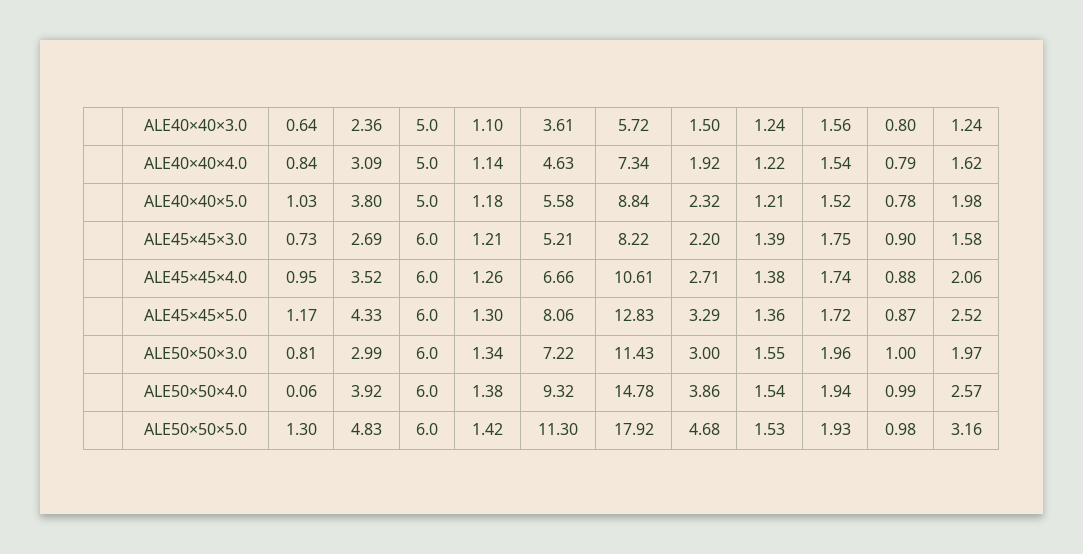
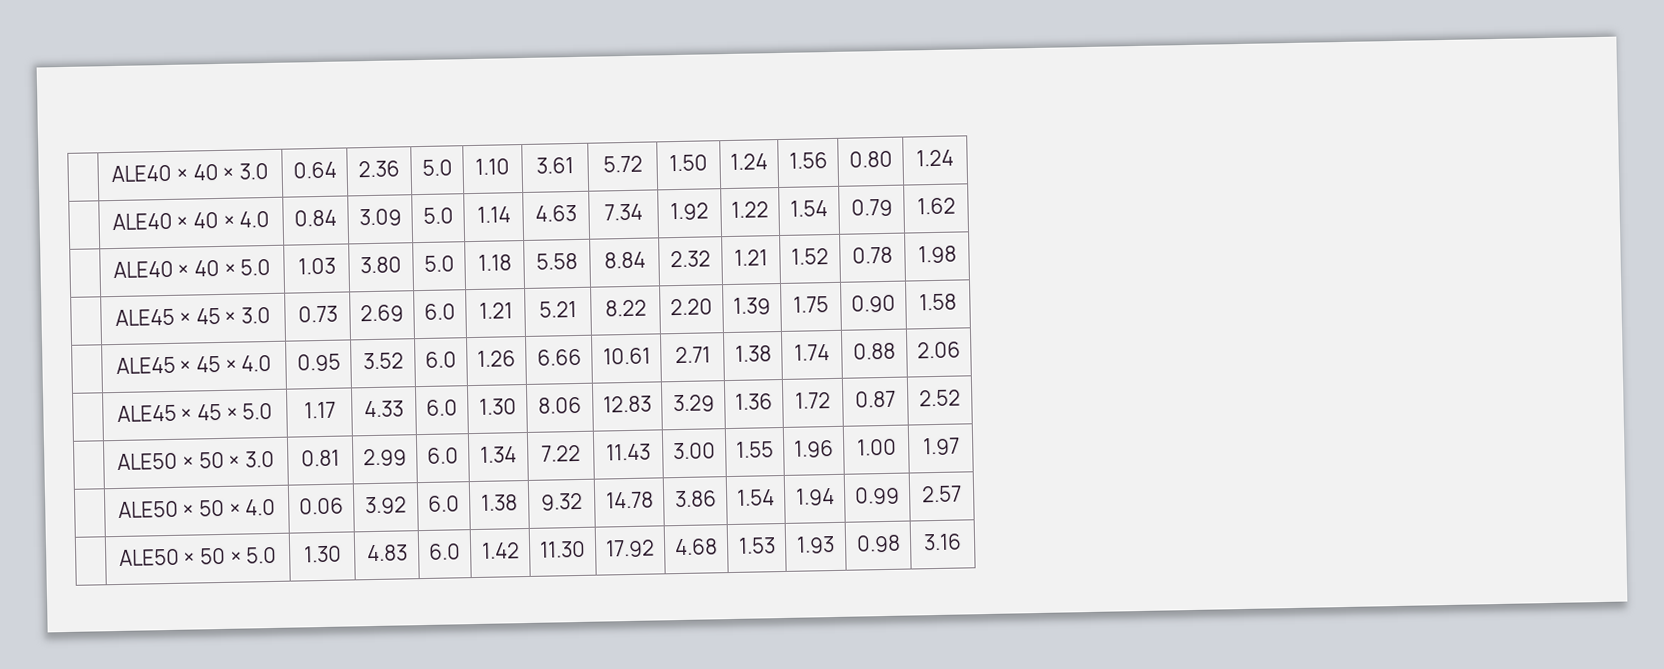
[144,119,247,131] | ALE40×40×3.0 -> [111,162,269,183] | ALE40 × 40 × 3.0
[144,157,247,169] ALE40×40×4.0 -> [111,210,271,231] ALE40 × 40 × 4.0
[144,195,247,207] ALE40×40×5.0 -> [112,258,272,279] ALE40 × 40 × 5.0
[144,233,247,245] ALE45×45×3.0 -> [115,306,271,326] ALE45 × 45 × 3.0
[144,271,247,283] ALE45×45×4.0 -> [115,354,273,375] ALE45 × 45 × 4.0
[144,309,247,321] ALE45×45×5.0 -> [116,402,274,423] ALE45 × 45 × 5.0
[144,347,247,359] ALE50×50×3.0 -> [117,450,275,470] ALE50 × 50 × 3.0
[144,385,247,397] ALE50×50×4.0 -> [117,498,277,519] ALE50 × 50 × 4.0
[144,423,247,435] ALE50×50×5.0 -> [118,546,278,566] ALE50 × 50 × 5.0

